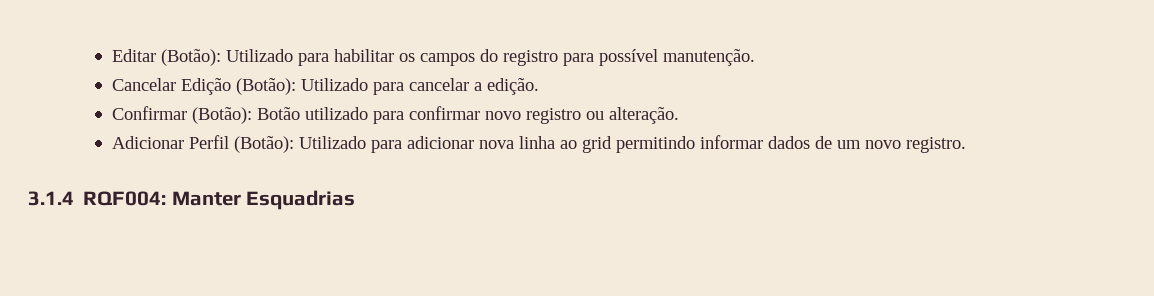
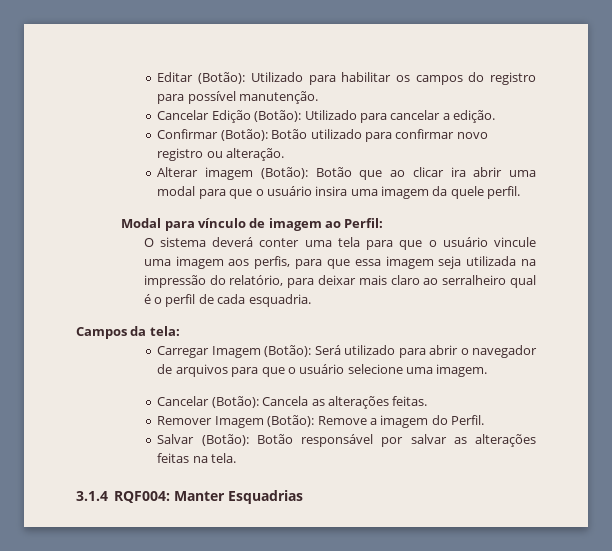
[112,135,967,153] Adicionar Perfil (Botão): Utilizado para adicionar nova linha ao grid permitindo informar dados de um novo registro. -> [157,167,536,180] [157,186,521,199] [121,218,384,231] [143,237,536,250] [143,256,536,269] [143,275,536,288] [143,294,311,307] [76,326,180,339] [157,345,538,358] [157,364,488,377] [157,396,428,409] [157,415,485,428] [157,434,537,447] [157,453,237,463] Alterar imagem (Botão): Botão que ao clicar ira abrir uma modal para que o usuário insira uma imagem da quele perfil. // Modal para vínculo de imagem ao Perfil: // O sistema deverá conter uma tela para que o usuário vincule uma imagem aos perfis, para que essa imagem seja utilizada na impressão do relatório, para deixar mais claro ao serralheiro qual é o perfil de cada esquadria. // Campos da tela: // Carregar Imagem (Botão): Será utilizado para abrir o navegador de arquivos para que o usuário selecione uma imagem. // Cancelar (Botão): Cancela as alterações feitas. // Remover Imagem (Botão): Remove a imagem do Perfil. // Salvar (Botão): Botão responsável por salvar as alterações feitas na tela.

